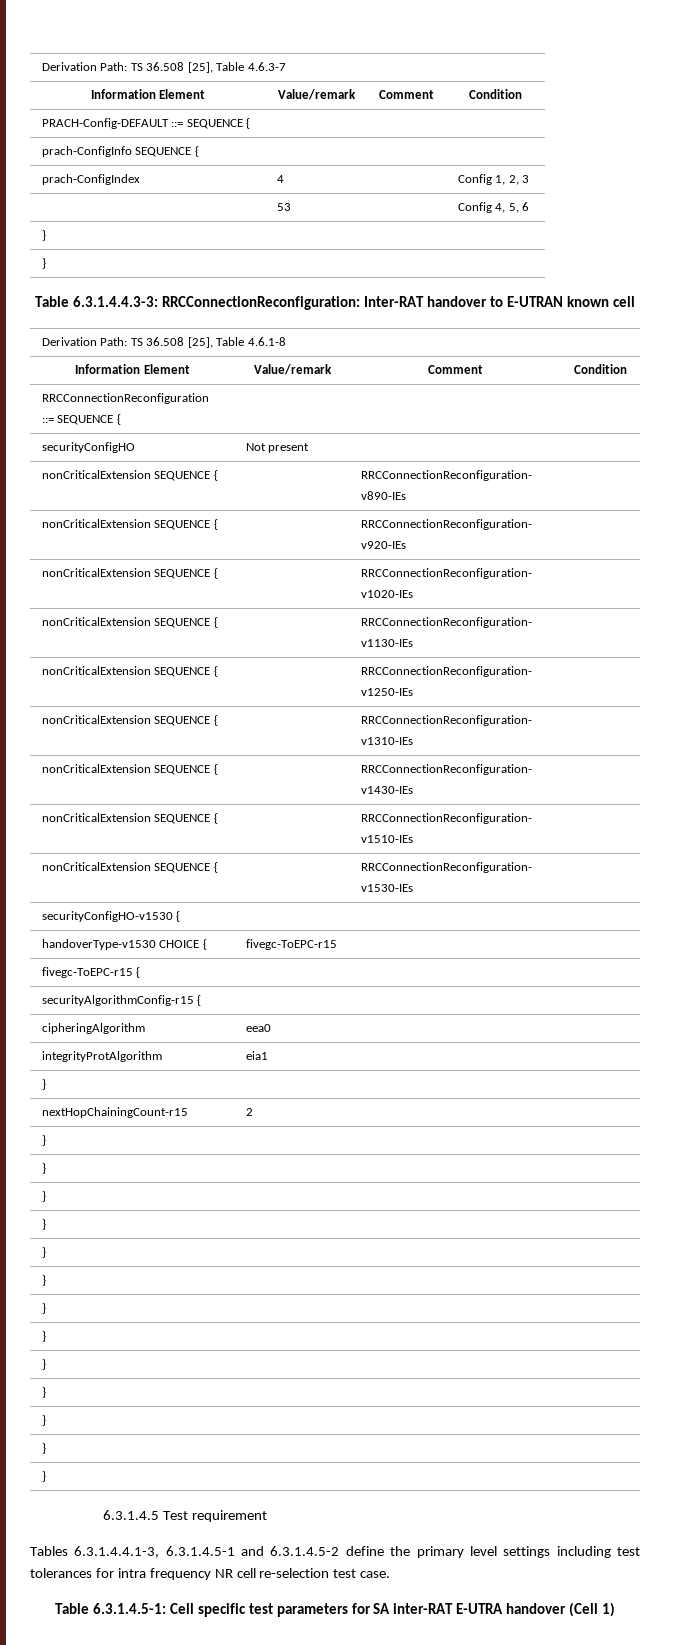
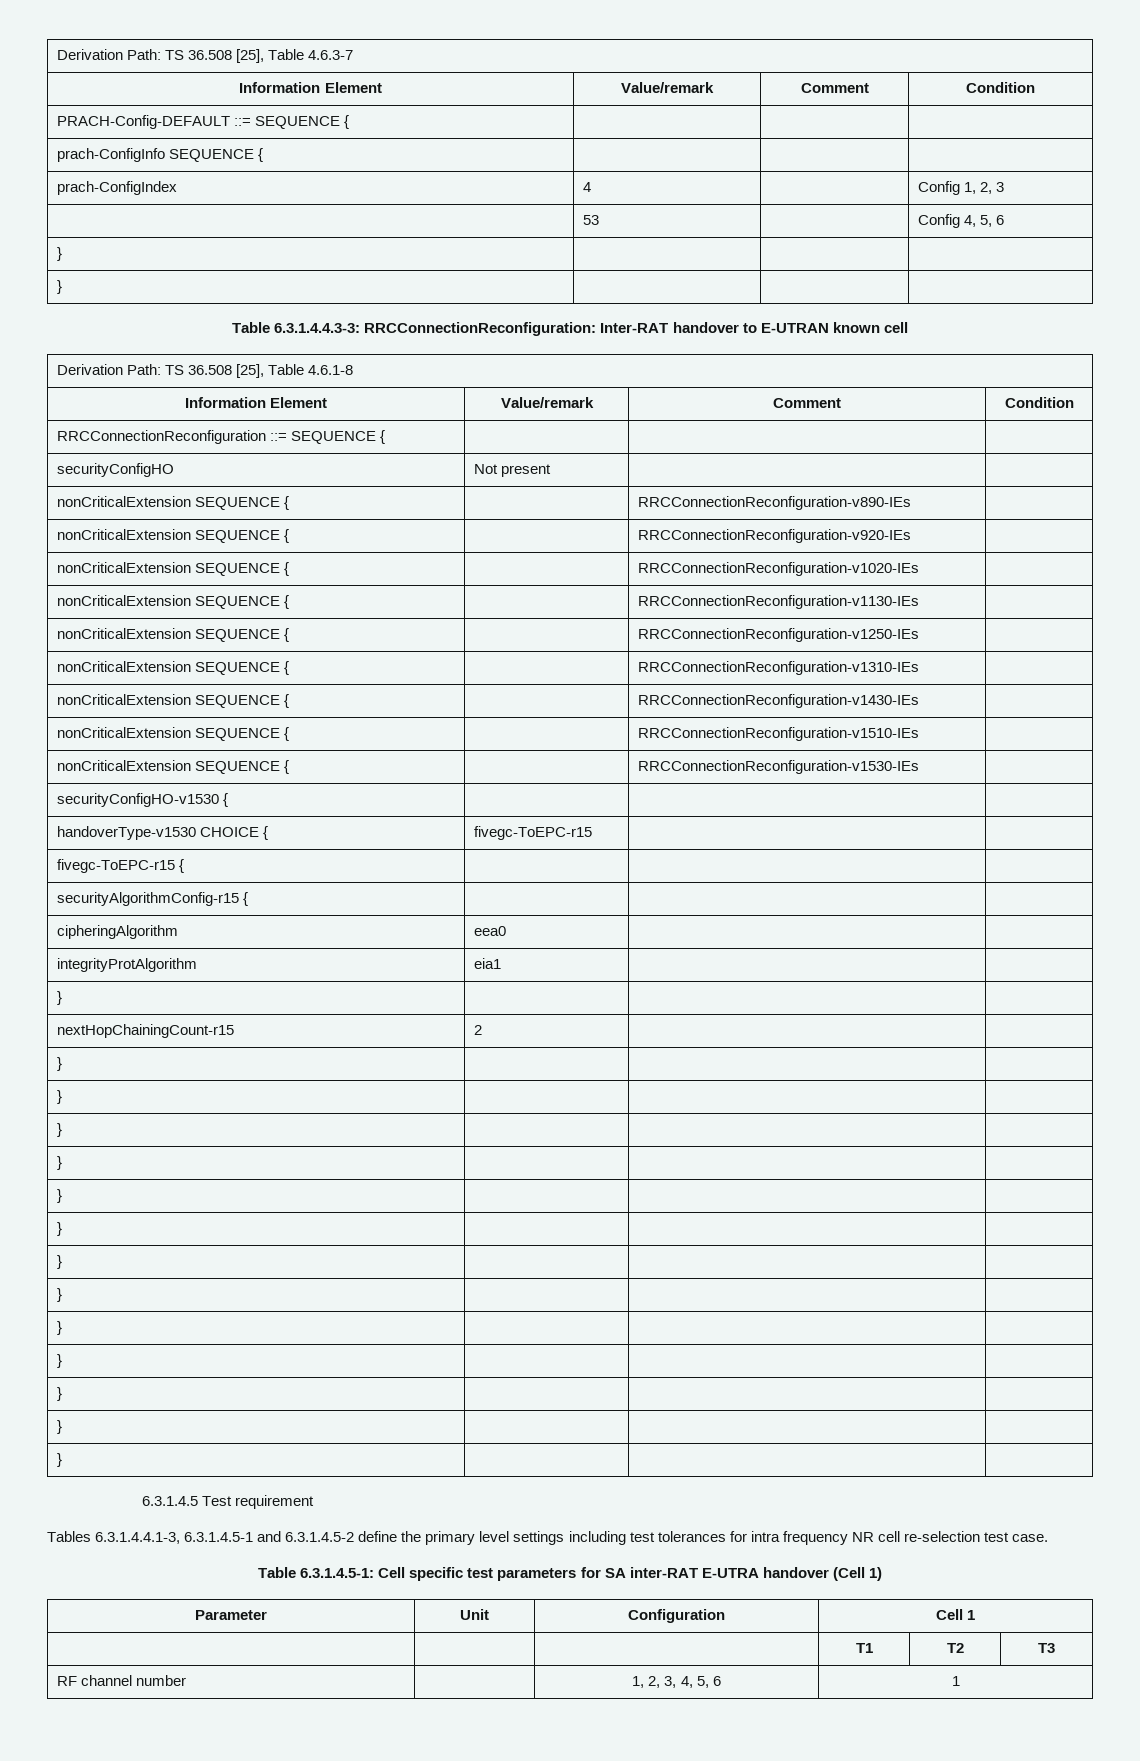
(615, 1609) none -> [195,1610,267,1620] [460,1609,489,1620] [628,1609,725,1623] [935,1609,976,1620] [855,1643,873,1653] [946,1643,964,1653] [1038,1643,1055,1653] [56,1675,186,1686] [632,1676,721,1688] [951,1676,960,1686] // Parameter | Unit | Configuration | Cell 1 // | | | T1 | T2 | T3 // RF channel number | | 1, 2, 3, 4, 5, 6 | 1

